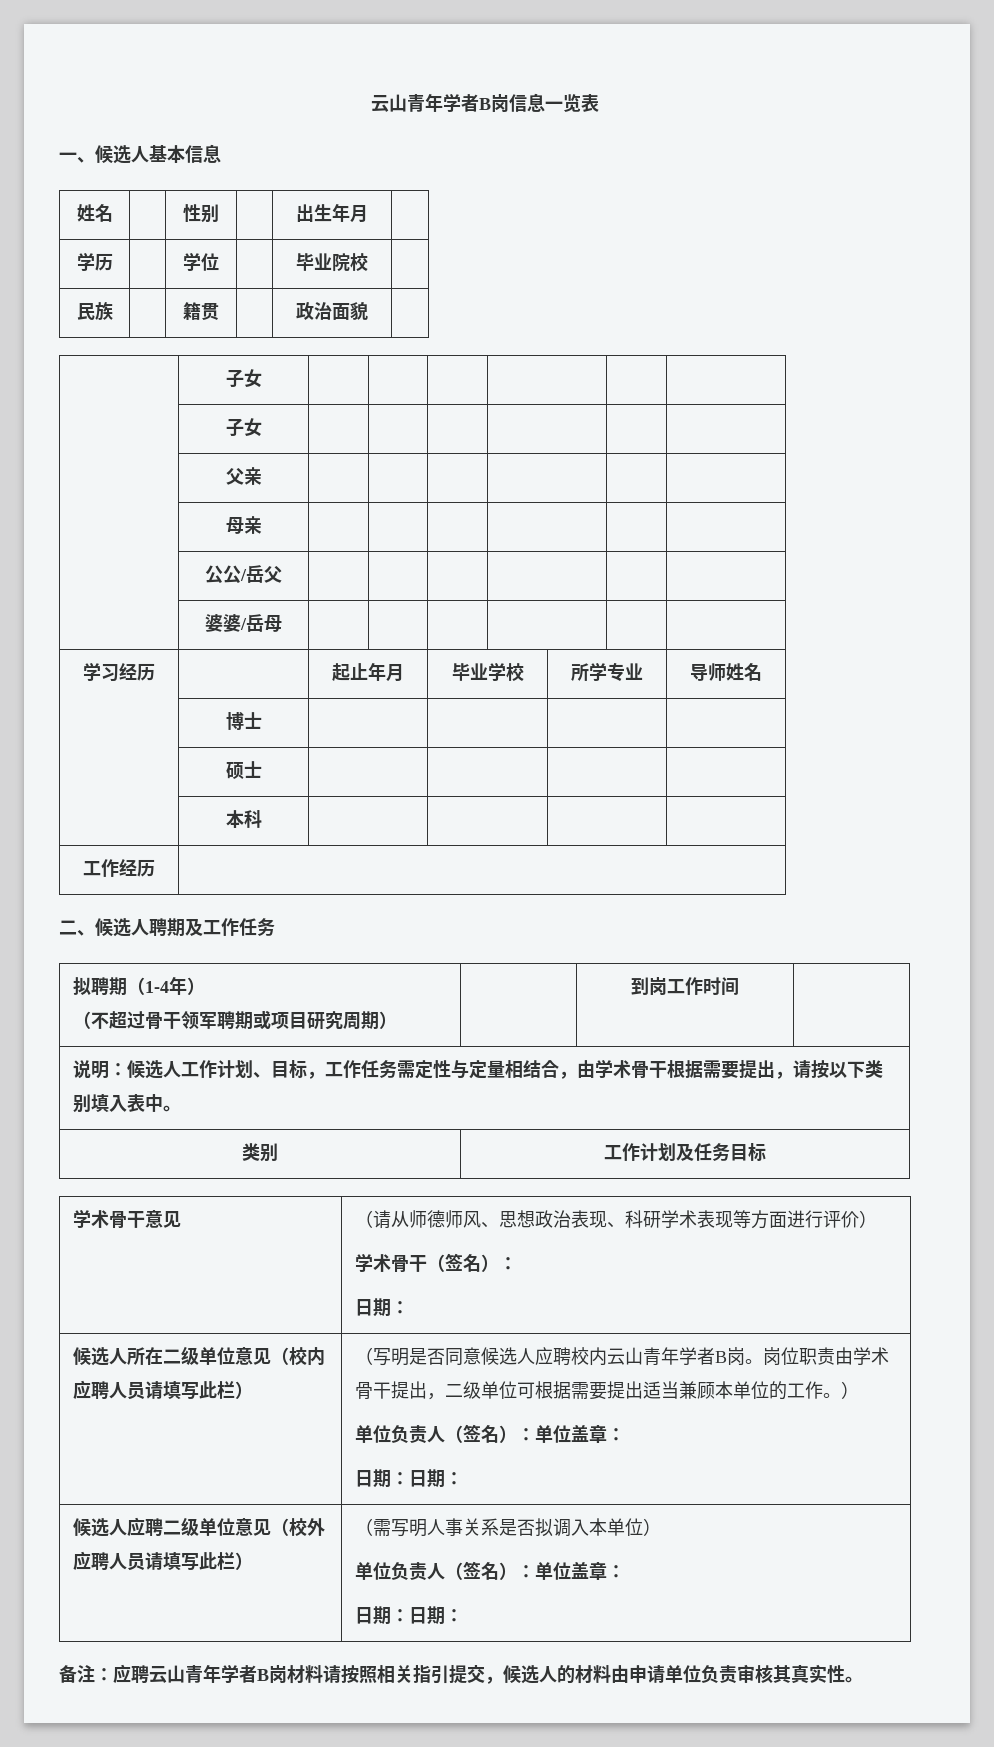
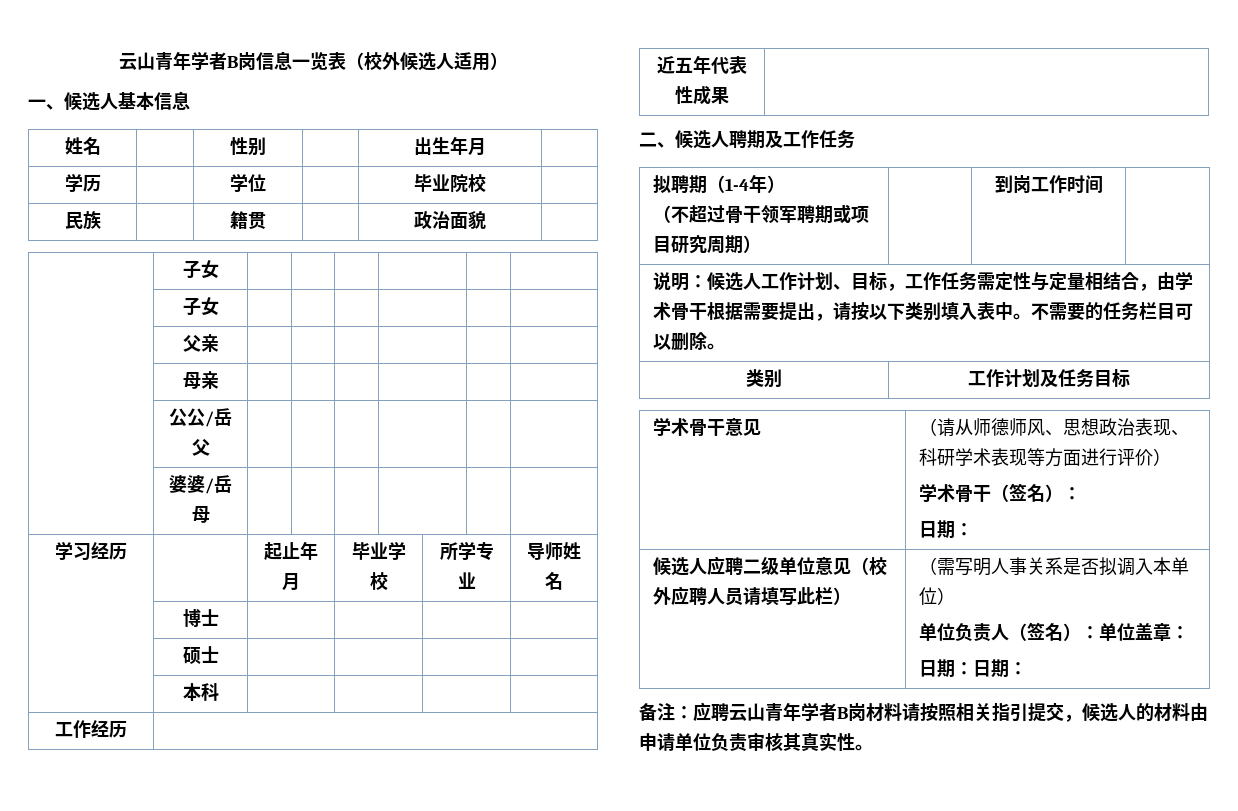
(599, 103) none -> [346,52,508,71] （校外候选人适用）
(155, 868) none -> [657,55,747,74] [675,85,729,105] // 近五年代表性成果 |
(181, 1108) none -> [1031,302,1194,321] [653,332,726,351] 不需要的任务栏目可以删除。
[72,1346,325,1366] [72,1380,253,1400] [354,1347,889,1366] [354,1381,859,1400] [354,1424,625,1444] [354,1469,463,1488] // 候选人所在二级单位意见（校内应聘人员请填写此栏） | （写明是否同意候选人应聘校内云山青年学者B岗。岗位职责由学术骨干提出，二级单位可根据需要提出适当兼顾本单位的工作。） // 单位负责人（签名）：单位盖章： // 日期：日期： -> (974, 529) none

